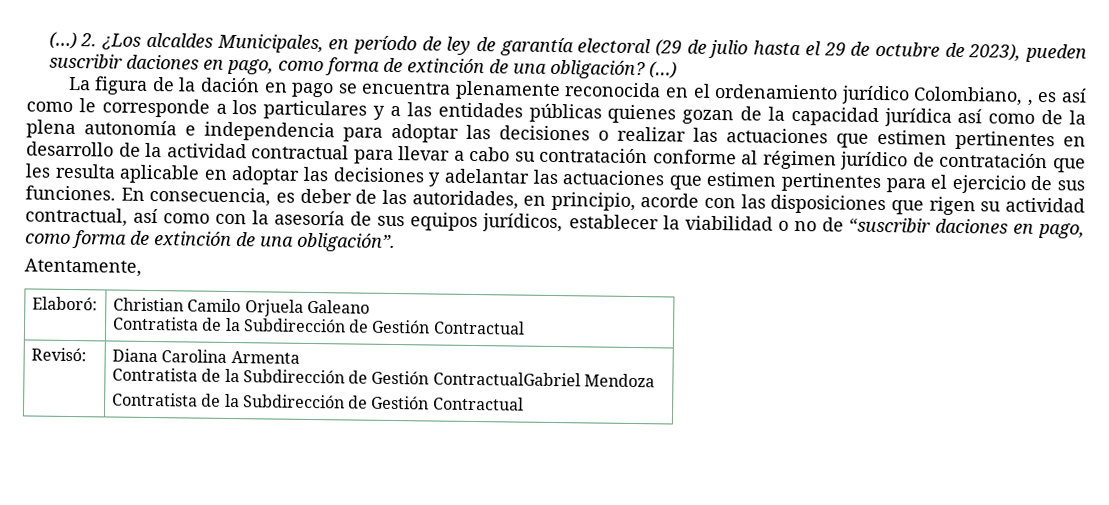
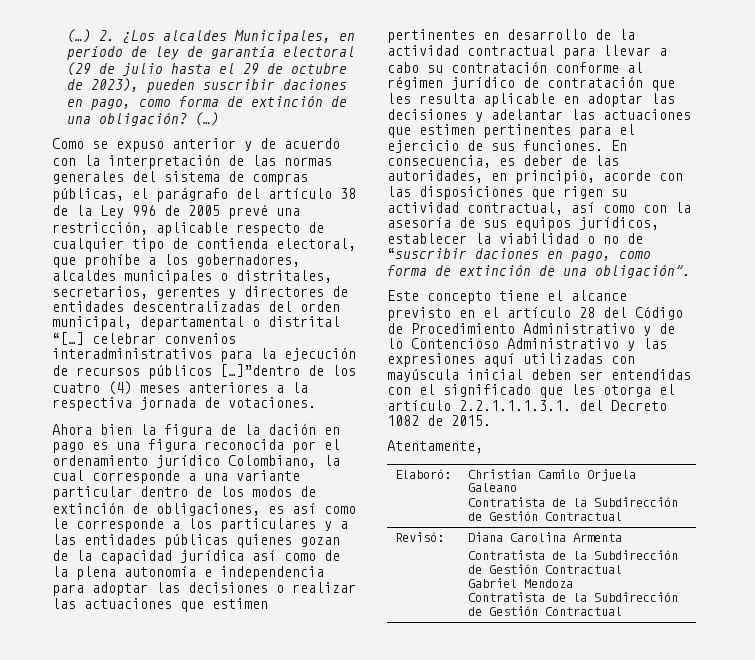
[67,76,91,91] La -> [52,138,340,152] [52,154,332,169] [52,171,308,185] [52,187,356,202] [52,204,300,219] [52,221,324,236] [52,238,356,252] [52,254,300,268] [52,270,332,284] [52,286,348,299] [52,301,340,312] [52,316,340,330] [52,332,236,345] [52,347,356,362] [52,364,356,379] [52,381,308,395] [52,397,316,411] [52,424,156,435] Como se expuso anterior y de acuerdo con la interpretación de las normas generales del sistema de compras públicas, el parágrafo del artículo 38 de la Ley 996 de 2005 prevé una restricción, aplicable respecto de cualquier tipo de contienda electoral, que prohíbe a los gobernadores, alcaldes municipales o distritales, secretarios, gerentes y directores de entidades descentralizadas del orden municipal, departamental o distrital “[…] celebrar convenios interadministrativos para la ejecución de recursos públicos […]”dentro de los cuatro (4) meses anteriores a la respectiva jornada de votaciones. // Ahora bien la
[337,80,1033,106] se encuentra plenamente reconocida en el ordenamiento jurídico Colombiano, , -> [92,439,340,453] [52,455,340,468] [52,470,300,484] [52,486,316,500] [52,502,260,516] es una figura reconocida por el ordenamiento jurídico Colombiano, la cual corresponde a una variante particular dentro de los modos de extinción de obligaciones,
(396, 242) none -> [387,290,627,304] [387,306,683,321] [387,323,675,336] [387,338,667,351] [387,353,635,367] [387,369,691,382] [387,384,675,398] [387,400,667,411] [387,415,491,426] // Este concepto tiene el alcance previsto en el artículo 28 del Código de Procedimiento Administrativo y de lo Contencioso Administrativo y las expresiones aquí utilizadas con mayúscula inicial deben ser entendidas con el significado que les otorga el artículo 2.2.1.1.1.3.1. del Decreto 1082 de 2015.
[432,371,581,387] ContractualGabriel -> [545,565,623,574] [468,578,518,588] Contractual // Gabriel

